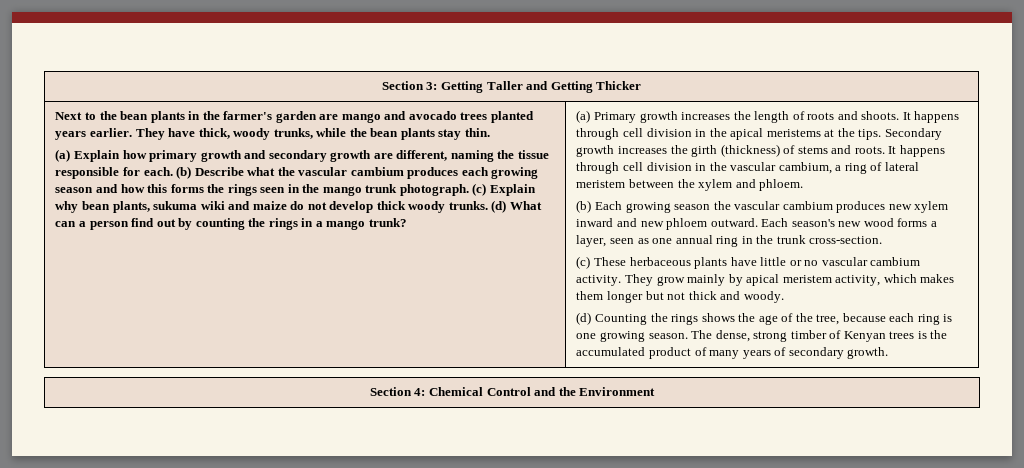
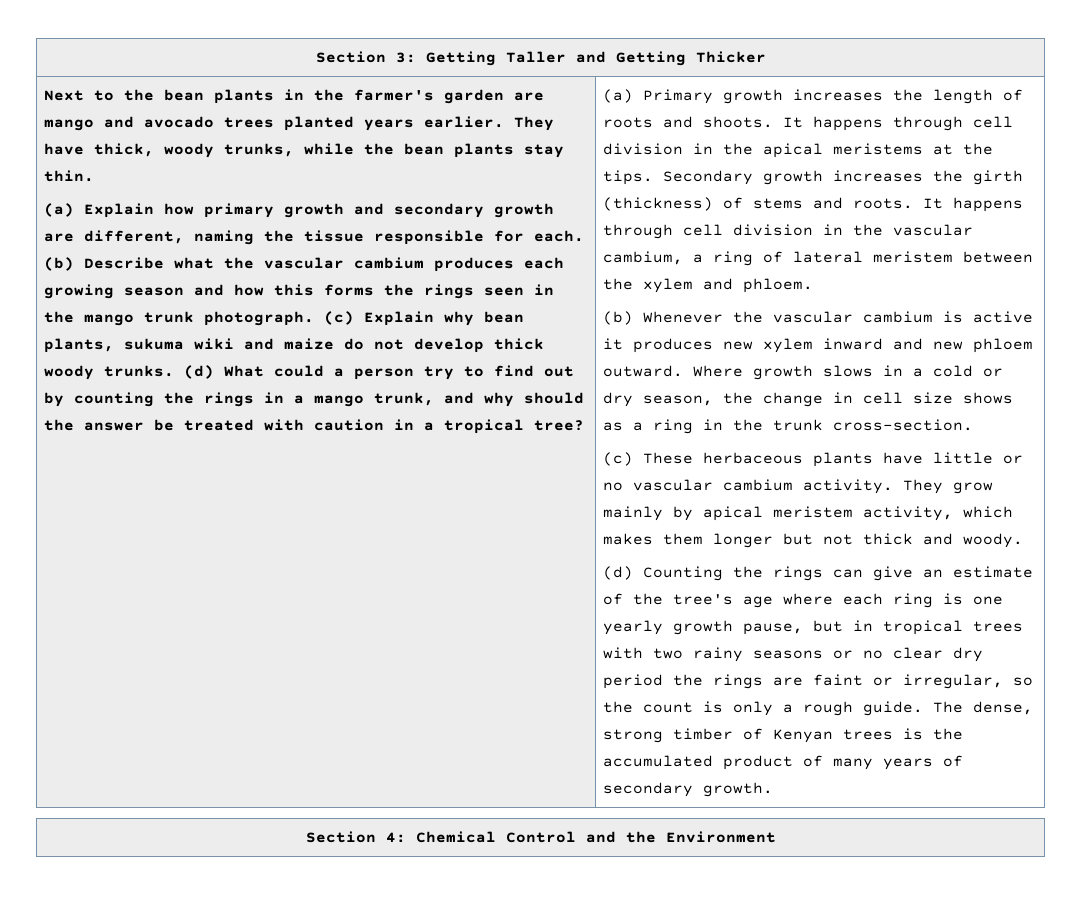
[55,221,77,227] can -> [273,365,324,377] could
(129, 225) none -> [423,366,484,380] try to
[368,218,407,227] trunk? -> [373,392,584,407] [43,419,584,434] trunk, and why should the answer be treated with caution in a tropical tree?
[594,201,833,213] Each growing season the vascular cambium -> [642,311,1033,323] [602,338,623,350] Whenever the vascular cambium is active it
[761,218,937,227] [576,235,713,247] Each season's new wood forms a layer, seen as one annual -> [692,365,1003,380] [602,392,1013,407] [602,422,643,431] Where growth slows in a cold or dry season, the change in cell size shows as a
[701,313,953,325] [576,331,688,342] shows the age of the tree, because each ring is one growing season. -> [832,566,1033,581] [602,593,1003,608] [602,620,1023,635] [602,647,983,662] [602,674,1033,689] [602,701,923,716] can give an estimate of the tree's age where each ring is one yearly growth pause, but in tropical trees with two rainy seasons or no clear dry period the rings are faint or irregular, so the count is only a rough guide.

